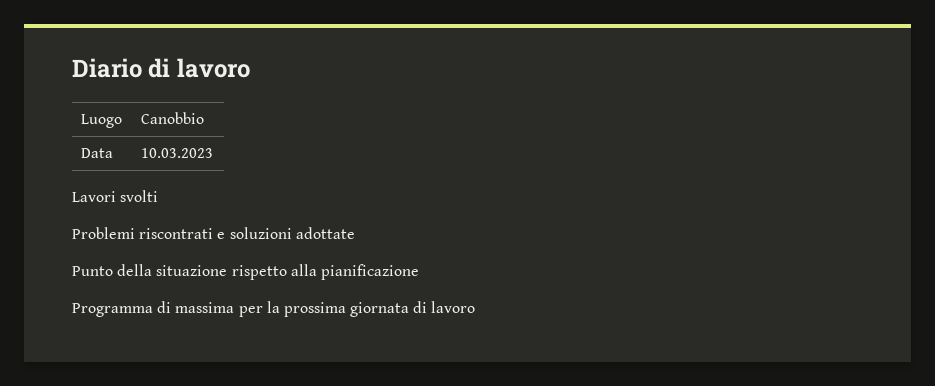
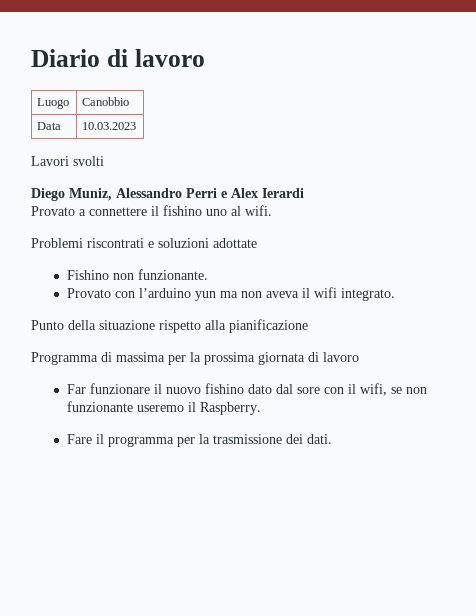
(159, 196) none -> [31,188,304,201] [31,205,272,216] // Diego Muniz, Alessandro Perri e Alex Ierardi // Provato a connettere il fishino uno al wifi.
(355, 233) none -> [66,269,208,280] [66,287,395,301] // Fishino non funzionante. // Provato con l’arduino yun ma non aveva il wifi integrato.
(476, 307) none -> [66,383,427,396] [66,401,261,415] [66,434,332,447] // Far funzionare il nuovo fishino dato dal sore con il wifi, se non funzionante useremo il Raspberry. // Fare il programma per la trasmissione dei dati.

